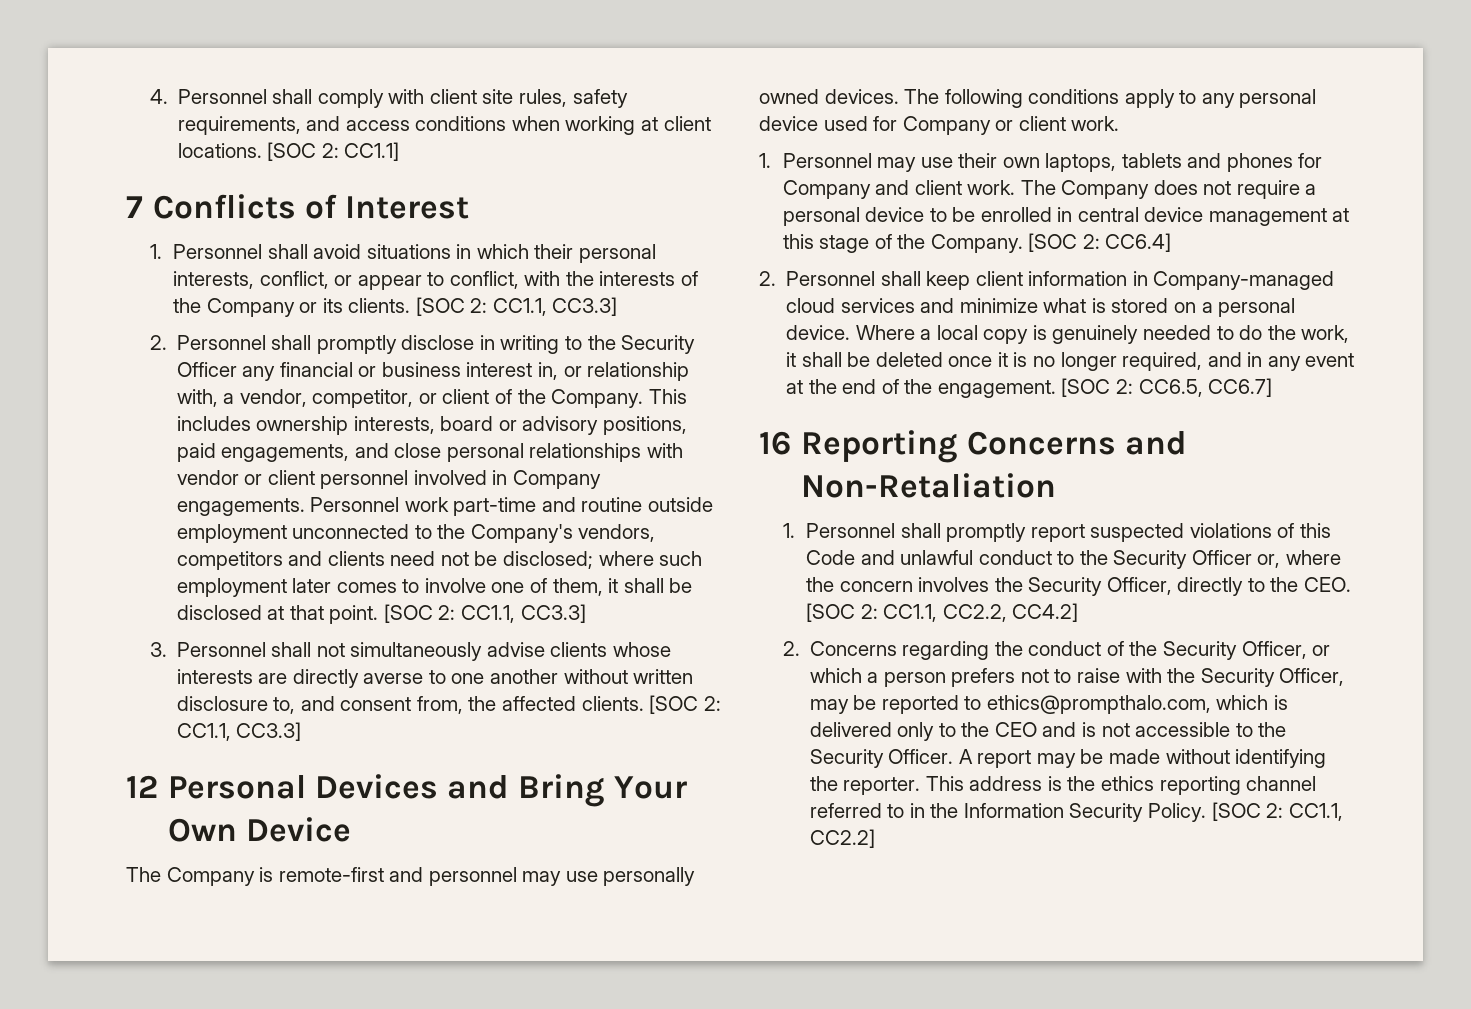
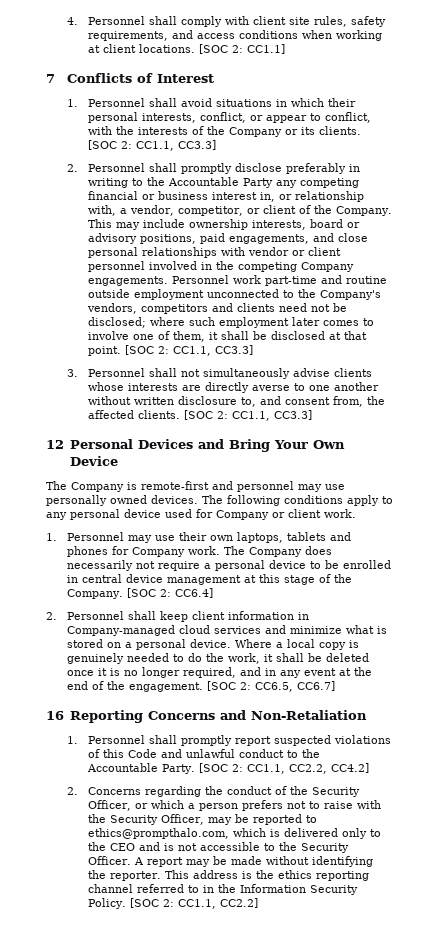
(475, 342) none -> [285,163,346,174] preferably
[621,335,696,354] [176,362,276,381] Security Officer any -> [167,177,359,188] Accountable Party any competing
[176,416,251,431] includes -> [115,219,185,230] may include
(508, 477) none -> [215,261,297,272] the competing
[875,180,962,195] and client -> (185, 552) none
(1198, 187) none -> [66,560,133,571] necessarily
[1113,550,1341,569] [806,577,1351,596] Security Officer or, where the concern involves the Security Officer, directly to the CEO. -> [86,763,195,774] Accountable Party.

